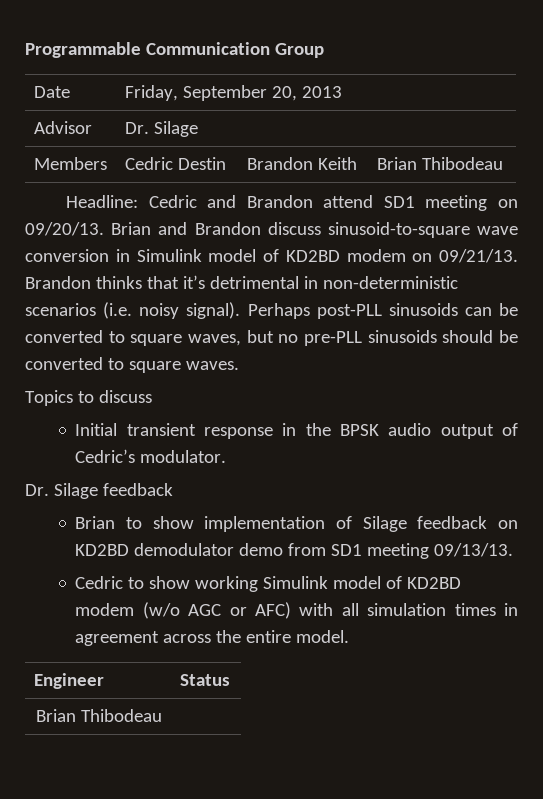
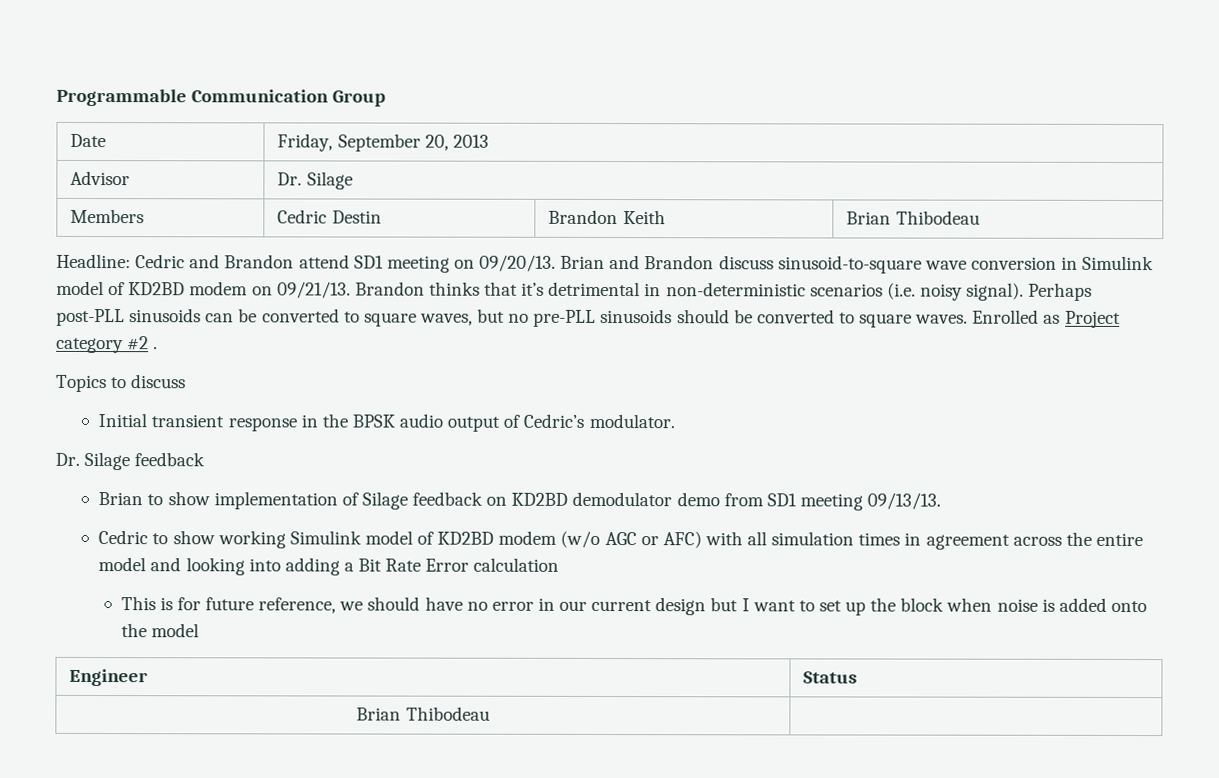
(239, 365) none -> [972,309,1121,328] [56,336,159,354] Enrolled as Project category #2 .
[296,630,350,643] model. -> [98,557,560,576] [120,596,1148,616] [120,623,199,638] model and looking into adding a Bit Rate Error calculation // This is for future reference, we should have no error in our current design but I want to set up the block when noise is added onto the model

